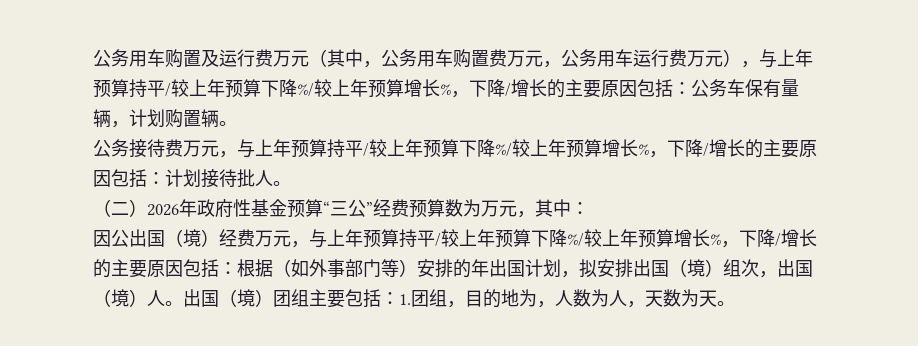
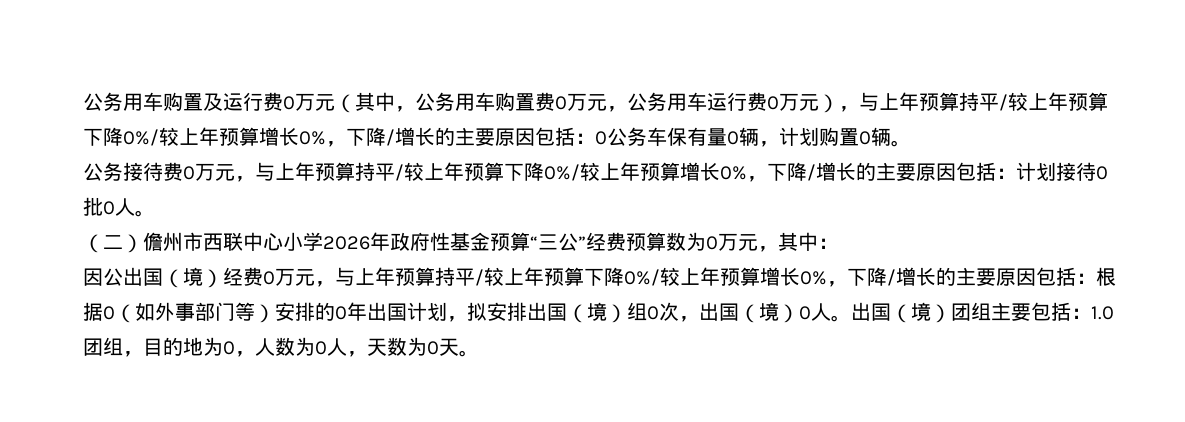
(273, 58) none -> [283,96,295,110] 0
(507, 58) none -> [555,96,567,110] 0
(687, 58) none -> [767,96,779,110] 0
[297,79,691,98] %/较上年预算增长%，下降/增长的主要原因包括： -> [123,127,607,147] 0%/较上年预算增长0%，下降/增长的主要原因包括：0
(799, 88) none -> [727,131,739,145] 0
(201, 118) none -> [859,131,871,145] 0
(183, 148) none -> [183,166,195,180] 0
[495,139,649,158] %/较上年预算增长% -> [544,162,747,181] 0%/较上年预算增长0%
[237,169,255,188] 批 -> [1096,166,1108,180] [83,197,115,216] 0批0
(147, 208) none -> [143,232,323,252] 儋州市西联中心小学
(481, 208) none -> [706,236,718,250] 0
(255, 238) none -> [263,271,275,285] 0
[567,229,721,248] %/较上年预算增长% -> [624,267,827,286] 0%/较上年预算增长0%
(273, 268) none -> [103,306,115,320] 0
(471, 268) none -> [335,306,347,320] 0
(741, 268) none -> [647,306,659,320] 0
(147, 298) none -> [799,306,811,320] 0
[399,294,411,305] 1. -> [1091,306,1114,320] 1.0
(537, 298) none -> [223,341,235,355] 0
(609, 298) none -> [315,341,327,355] 0
(699, 298) none -> [427,341,439,355] 0

